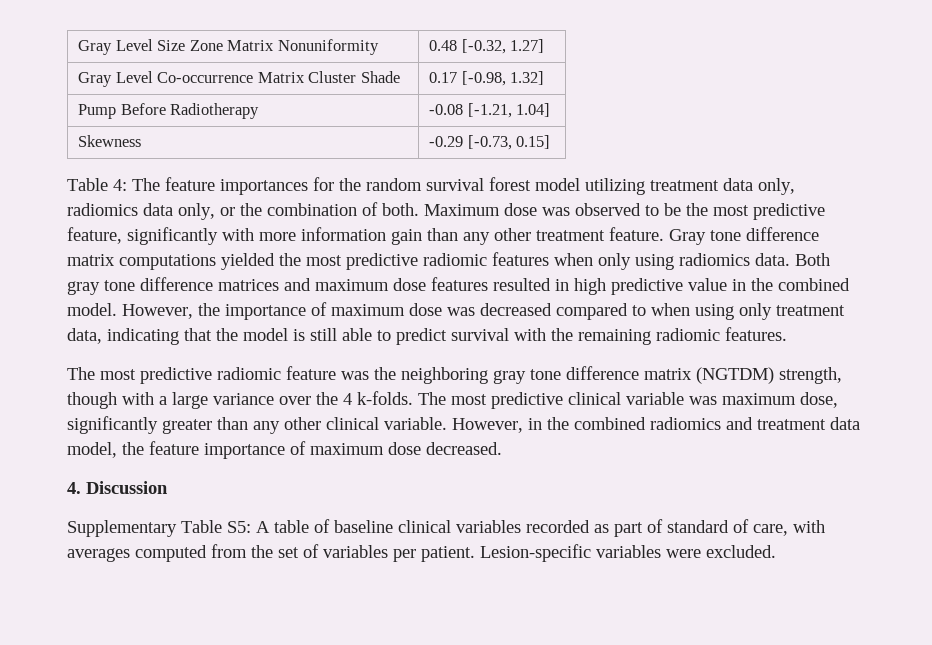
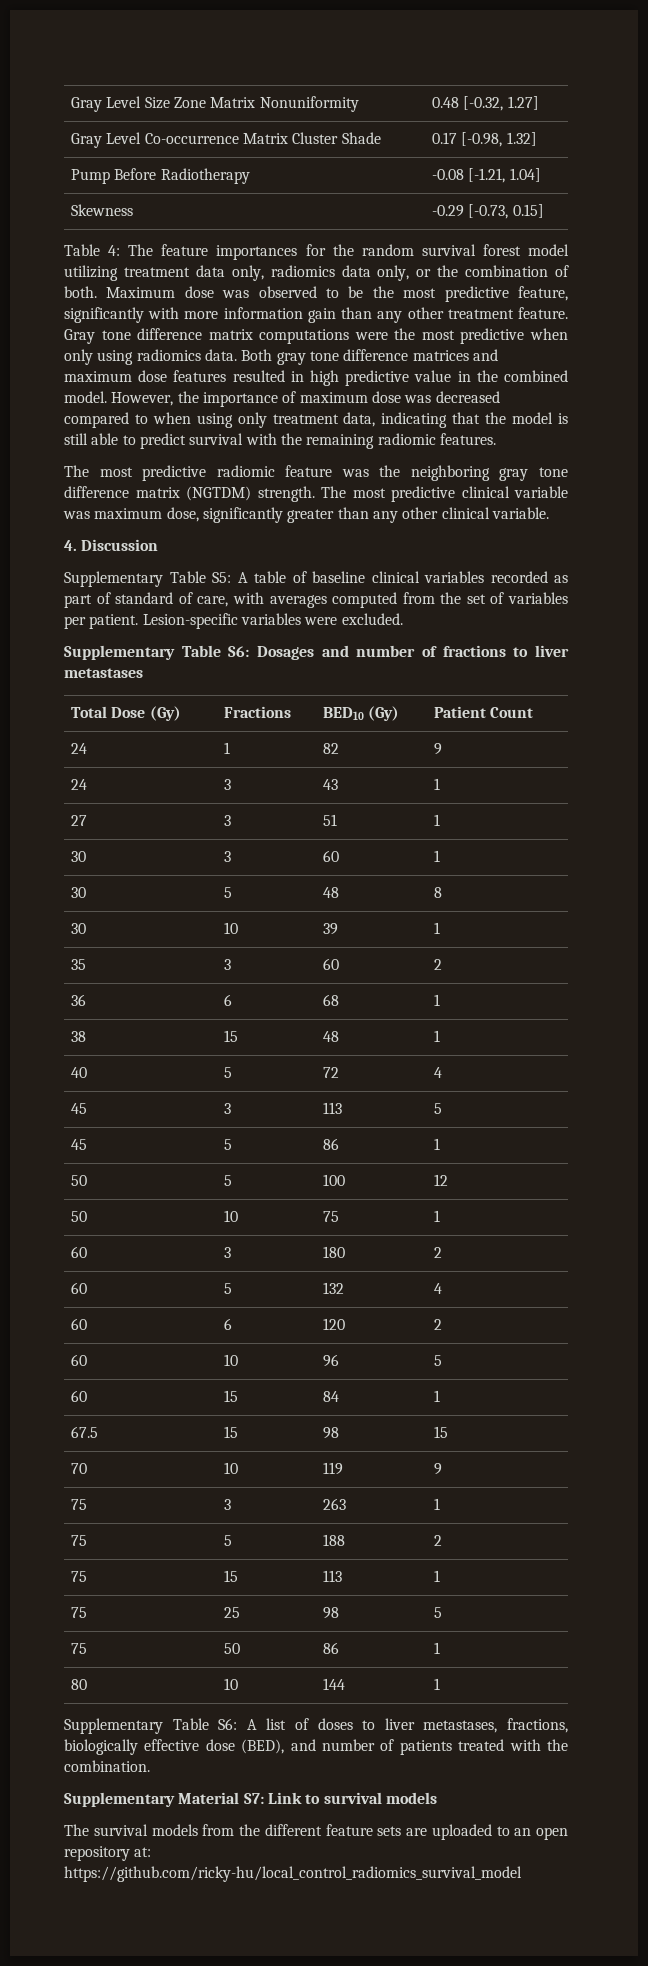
[221,252,549,270] yielded the most predictive radiomic features -> [354,328,525,344] were the most predictive
[779,367,842,384] [67,391,413,409] strength, though with a large variance over the 4 k-folds. -> [257,486,315,502] strength.
[452,417,860,433] [67,441,502,459] However, in the combined radiomics and treatment data model, the feature importance of maximum dose decreased. -> (549, 513) none
(776, 551) none -> [64,645,570,660] [64,668,143,678] [70,706,181,721] [223,706,291,718] [322,706,400,721] [433,706,534,718] [70,743,87,754] [223,742,230,754] [322,743,339,754] [433,743,442,755] [70,779,87,790] [223,779,231,790] [322,779,338,790] [433,778,440,790] [70,815,87,826] [223,815,231,826] [322,814,337,826] [433,814,440,826] [70,851,86,862] [223,851,231,862] [322,850,339,862] [433,850,440,862] [70,887,86,898] [223,887,232,898] [322,887,339,898] [433,887,442,898] [70,923,86,934] [223,922,238,934] [322,923,338,935] [433,922,440,934] [70,959,86,970] [223,959,231,970] [322,958,339,970] [433,959,442,970] [70,994,86,1006] [223,994,232,1006] [322,994,339,1006] [433,994,440,1006] [70,1031,86,1042] [223,1030,238,1042] [322,1031,339,1042] [433,1030,440,1042] [70,1067,87,1078] [223,1067,232,1078] [322,1067,339,1078] [433,1067,442,1078] [70,1103,87,1114] [223,1103,231,1114] [322,1102,342,1114] [433,1103,442,1114] [70,1139,87,1150] [223,1139,232,1150] [322,1138,339,1150] [433,1138,440,1150] [70,1175,87,1186] [223,1175,232,1186] [322,1174,345,1186] [433,1174,448,1186] [70,1211,87,1222] [223,1210,238,1222] [322,1211,339,1222] [433,1210,440,1222] [70,1246,87,1258] [223,1247,231,1258] [322,1246,345,1258] [433,1247,442,1258] [70,1282,87,1294] [223,1283,232,1294] [322,1282,344,1294] [433,1283,442,1294] [70,1318,87,1330] [223,1318,232,1330] [322,1318,345,1330] [433,1319,442,1330] [70,1354,87,1366] [223,1354,238,1366] [322,1354,339,1367] [433,1355,442,1366] [70,1390,87,1402] [223,1390,238,1402] [322,1391,339,1402] [433,1390,440,1402] [70,1426,98,1438] [223,1426,238,1438] [322,1427,339,1439] [433,1426,448,1438] [70,1463,87,1474] [223,1462,238,1474] [322,1462,343,1475] [433,1463,442,1475] [70,1499,87,1510] [223,1499,231,1510] [322,1498,346,1510] [433,1498,440,1510] [70,1535,87,1546] [223,1535,232,1546] [322,1534,345,1546] [433,1535,442,1546] [70,1571,87,1582] [223,1570,238,1582] [322,1570,342,1582] [433,1570,440,1582] [70,1607,87,1618] [223,1607,240,1618] [322,1607,339,1619] [433,1607,442,1618] [70,1643,87,1654] [223,1643,240,1654] [322,1642,339,1654] [433,1642,440,1654] [70,1679,87,1690] [223,1678,238,1690] [322,1678,345,1690] [433,1678,440,1690] [64,1718,568,1734] [64,1739,568,1755] [64,1760,150,1772] [64,1792,437,1807] [64,1824,568,1840] [64,1846,152,1861] [64,1866,522,1882] // Supplementary Table S6: Dosages and number of fractions to liver metastases // Total Dose (Gy) | Fractions | BED10 (Gy) | Patient Count // 24 | 1 | 82 | 9 // 24 | 3 | 43 | 1 // 27 | 3 | 51 | 1 // 30 | 3 | 60 | 1 // 30 | 5 | 48 | 8 // 30 | 10 | 39 | 1 // 35 | 3 | 60 | 2 // 36 | 6 | 68 | 1 // 38 | 15 | 48 | 1 // 40 | 5 | 72 | 4 // 45 | 3 | 113 | 5 // 45 | 5 | 86 | 1 // 50 | 5 | 100 | 12 // 50 | 10 | 75 | 1 // 60 | 3 | 180 | 2 // 60 | 5 | 132 | 4 // 60 | 6 | 120 | 2 // 60 | 10 | 96 | 5 // 60 | 15 | 84 | 1 // 67.5 | 15 | 98 | 15 // 70 | 10 | 119 | 9 // 75 | 3 | 263 | 1 // 75 | 5 | 188 | 2 // 75 | 15 | 113 | 1 // 75 | 25 | 98 | 5 // 75 | 50 | 86 | 1 // 80 | 10 | 144 | 1 // Supplementary Table S6: A list of doses to liver metastases, fractions, biologically effective dose (BED), and number of patients treated with the combination. // Supplementary Material S7: Link to survival models // The survival models from the different feature sets are uploaded to an open repository at: https://github.com/ricky-hu/local_control_radiomics_survival_model

